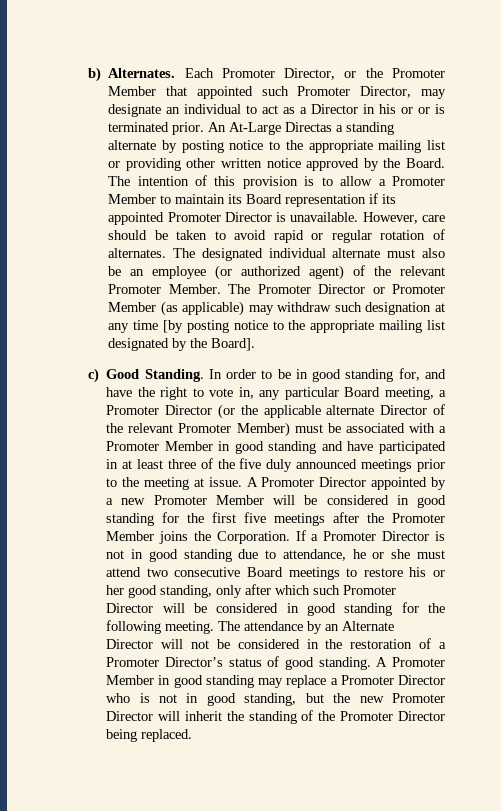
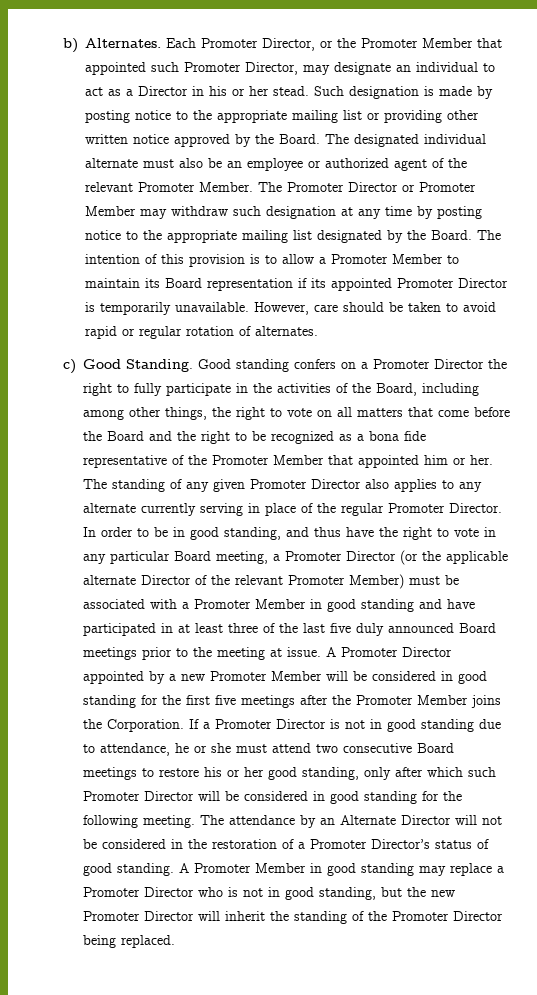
[418,104,446,114] [108,122,395,135] [108,140,157,150] or is terminated prior. An At-Large Directas a standing alternate -> [249,86,473,99] her stead. Such designation is made
(131, 181) none -> [354,134,487,147] [85,158,468,171] [85,182,477,192] [85,206,483,219] [85,230,502,243] designated individual alternate must also be an employee or authorized agent of the relevant Promoter Member. The Promoter Director or Promoter Member may withdraw such designation at any time by posting notice to the appropriate mailing list designated by the Board. The
(287, 217) none -> [100,302,172,315] temporarily
[173,248,446,261] [108,265,446,280] [108,284,446,294] [108,301,445,316] [108,320,445,333] [108,338,256,351] [87,368,204,383] The designated individual alternate must also be an employee (or authorized agent) of the relevant Promoter Member. The Promoter Director or Promoter Member (as applicable) may withdraw such designation at any time [by posting notice to the appropriate mailing list designated by the Board]. // c) Good Standing. -> [63,359,508,374] [83,383,480,396] [83,407,511,420] [83,431,427,444] [83,455,494,468] [83,479,483,492] [83,503,503,516] // c) Good Standing. Good standing confers on a Promoter Director the right to fully participate in the activities of the Board, including among other things, the right to vote on all matters that come before the Board and the right to be recognized as a bona fide representative of the Promoter Member that appointed him or her. The standing of any given Promoter Director also applies to any alternate currently serving in place of the regular Promoter Director.
[345,368,446,382] standing for, and -> [224,527,342,540] standing, and thus
[238,387,254,399] in, -> [484,527,497,537] in
(235, 464) none -> [303,623,326,633] last
(358, 464) none -> [459,623,497,633] Board

